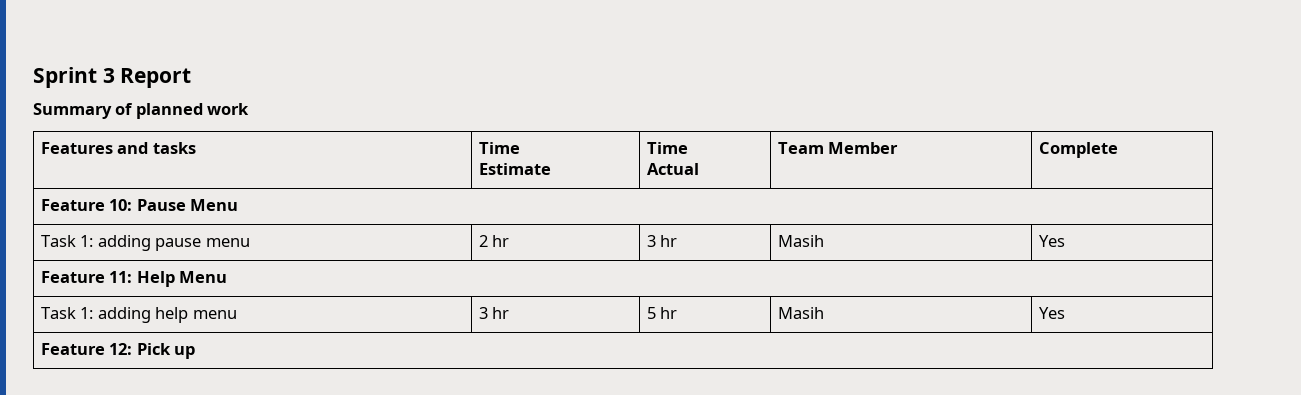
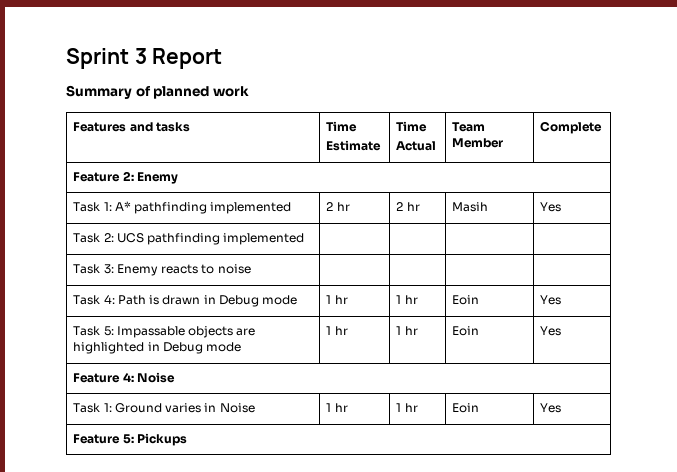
[109,199,239,211] [40,235,250,251] [478,235,510,247] [646,235,678,247] [777,235,824,247] [1038,235,1065,247] [40,271,228,287] [40,307,237,323] [478,307,510,319] [646,307,678,319] [777,307,824,319] [1038,307,1065,319] [40,343,196,359] 10: Pause Menu // Task 1: adding pause menu | 2 hr | 3 hr | Masih | Yes // Feature 11: Help Menu // Task 1: adding help menu | 3 hr | 5 hr | Masih | Yes // Feature 12: Pick up -> [122,171,178,184] [73,201,292,214] [326,202,350,211] [396,202,420,211] [452,202,489,212] [540,202,562,212] [73,233,305,245] [73,264,251,276] [73,295,298,307] [326,295,348,304] [396,295,418,304] [452,295,480,305] [540,295,562,305] [73,326,256,338] [73,342,242,354] [326,326,348,335] [396,326,418,335] [452,326,480,336] [540,326,562,336] [73,372,175,383] [73,403,255,413] [326,403,348,412] [396,403,418,412] [452,403,480,413] [540,403,562,413] [73,433,187,446] 2: Enemy // Task 1: A* pathfinding implemented | 2 hr | 2 hr | Masih | Yes // Task 2: UCS pathfinding implemented | | | | // Task 3: Enemy reacts to noise | | | | // Task 4: Path is drawn in Debug mode | 1 hr | 1 hr | Eoin | Yes // Task 5: Impassable objects are highlighted in Debug mode | 1 hr | 1 hr | Eoin | Yes // Feature 4: Noise // Task 1: Ground varies in Noise | 1 hr | 1 hr | Eoin | Yes // Feature 5: Pickups

